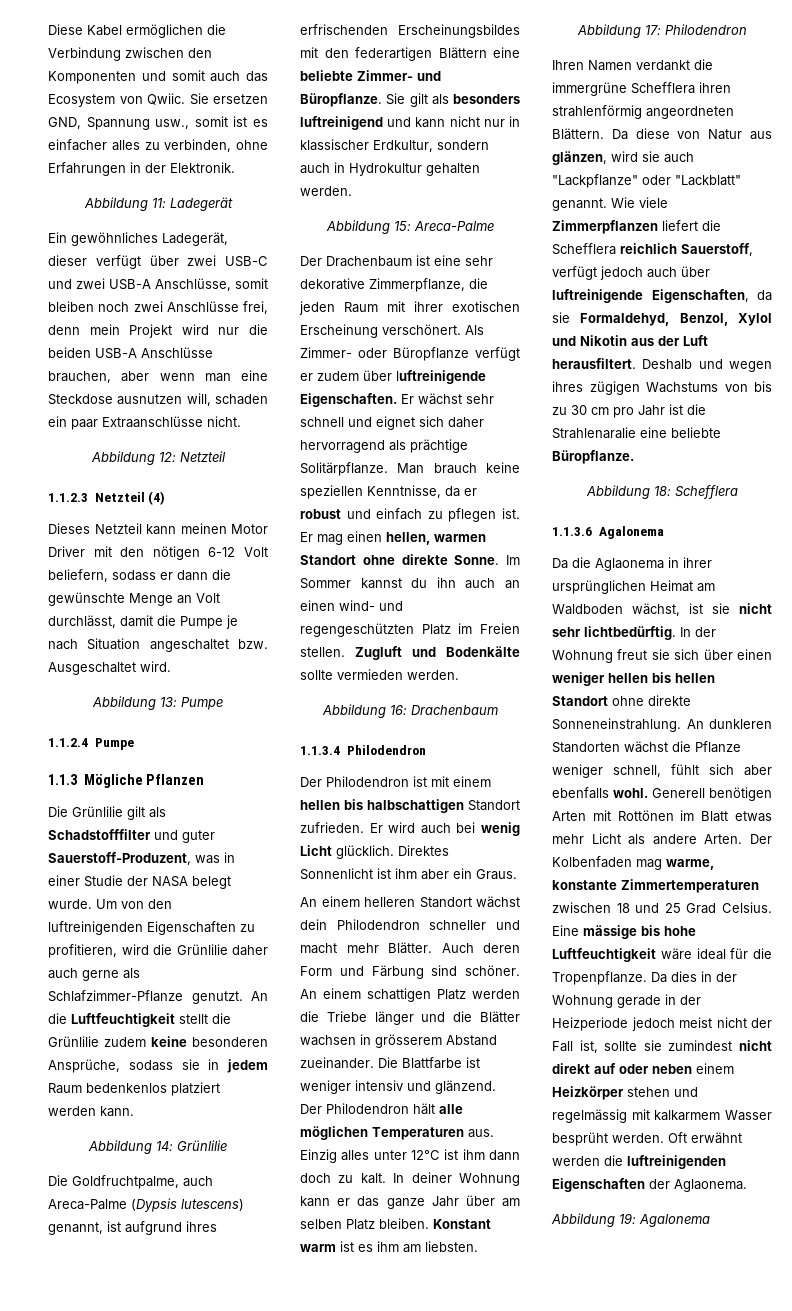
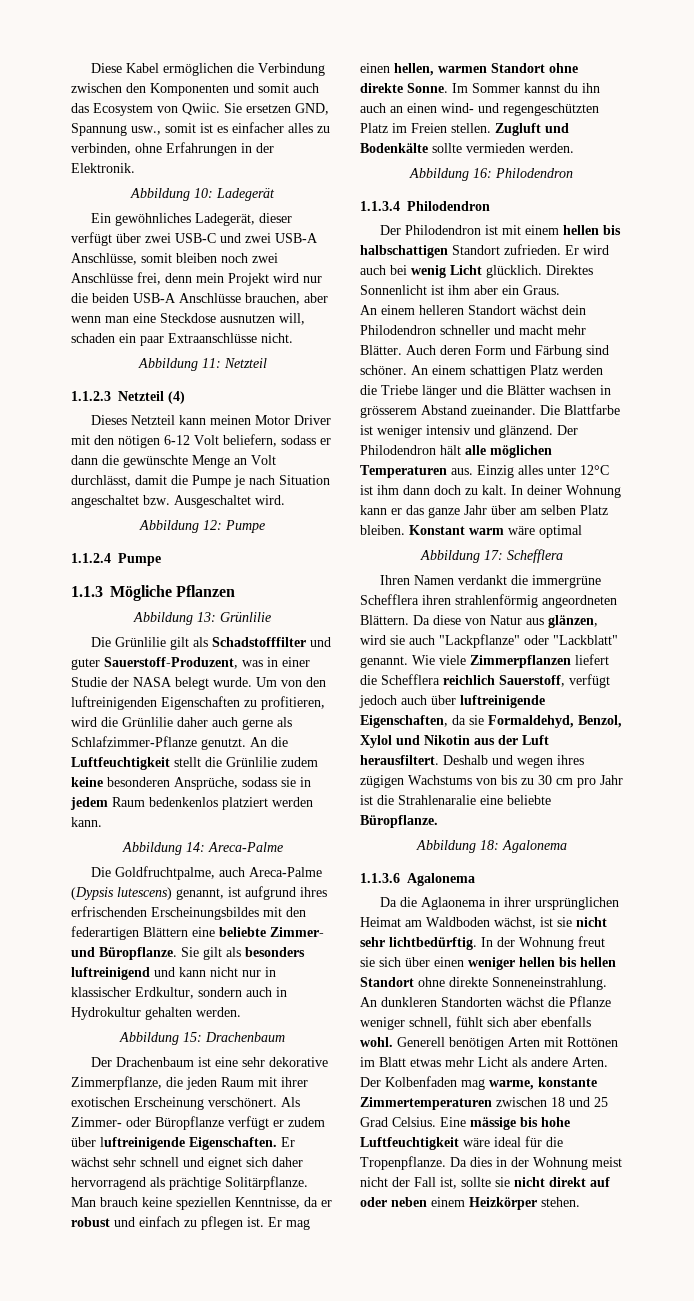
[151,198,166,208] 11: -> [194,188,213,198] 10:
[158,452,176,462] 12: -> [201,358,221,368] 11:
[160,697,177,707] 13: -> [203,520,222,530] 12:
(205, 779) none -> [133,612,271,625] // Abbildung 13: Grünlilie
[177,1140,227,1151] Grünlilie -> [207,842,283,852] Areca-Palme
[413,221,494,231] Areca-Palme -> [205,1032,285,1042] Drachenbaum
[410,705,498,715] Drachenbaum -> [495,168,573,178] Philodendron
[340,1241,478,1253] ist es ihm am liebsten. -> [508,525,582,538] wäre optimal
[664,24,747,35] Philodendron -> [506,549,563,563] Schefflera
[674,485,738,499] Schefflera -> [501,840,567,853] Agalonema
[617,994,701,1008] [552,1017,675,1031] gerade in der Heizperiode jedoch -> (588, 1163) none
[668,1040,733,1051] zumindest -> (510, 1182) none
[627,1087,698,1097] [552,1109,772,1123] [552,1132,742,1146] [552,1155,726,1169] [552,1178,747,1192] [551,1213,710,1227] stehen und regelmässig mit kalkarmem Wasser besprüht werden. Oft erwähnt werden die luftreinigenden Eigenschaften der Aglaonema. // Abbildung 19: Agalonema -> [541,1197,580,1207] stehen.

